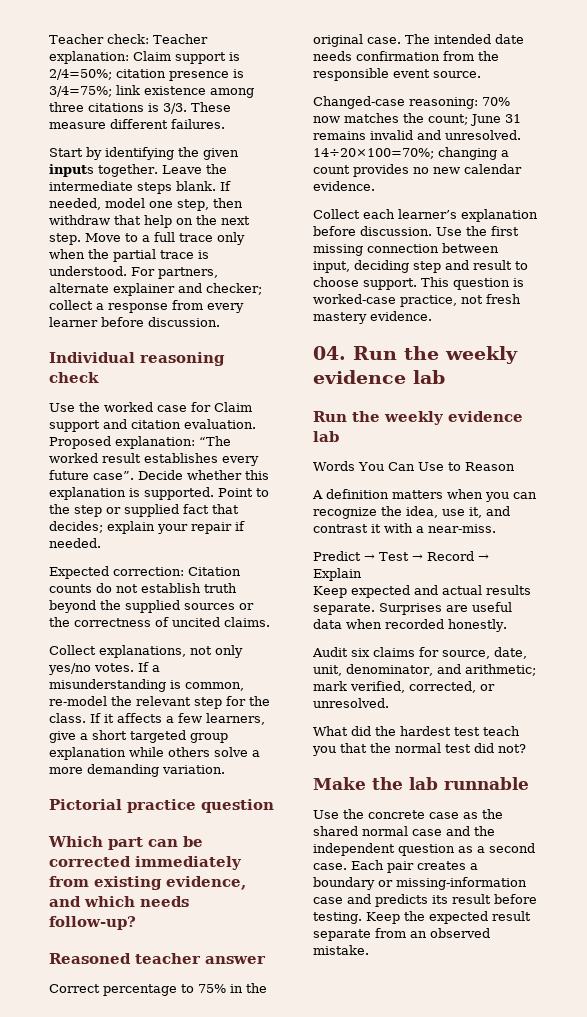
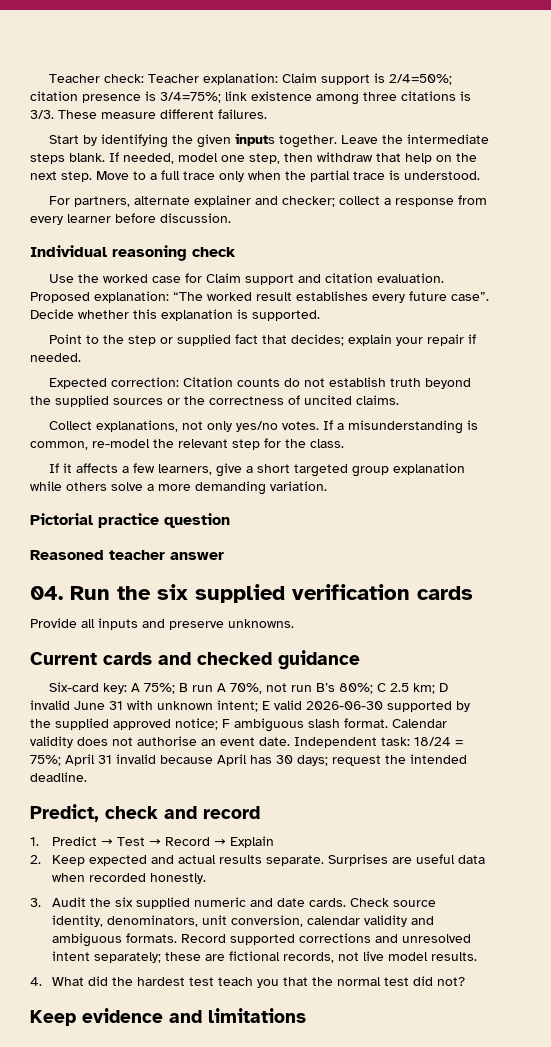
(127, 271) none -> (480, 175) //
(214, 493) none -> (320, 315) //
(86, 718) none -> (344, 443) //
[48,836,203,850] [49,856,242,870] [49,876,246,890] [49,896,189,907] [49,916,136,930] [49,953,266,964] [49,983,267,996] [313,34,524,47] [313,51,499,61] [313,68,481,81] [313,96,510,109] [313,113,521,126] [313,130,521,140] [313,147,509,160] [313,164,522,177] [313,181,375,191] [313,209,538,222] [313,226,519,236] [313,243,499,256] [313,260,528,273] [313,277,524,290] [313,294,521,307] [313,311,432,324] [313,346,518,364] [313,370,445,384] [313,411,523,425] [313,431,339,442] [313,461,515,471] [312,489,537,502] [313,506,510,519] [313,523,496,533] Which part can be corrected immediately from existing evidence, and which needs follow-up? // Reasoned teacher answer // Correct percentage to 75% in the original case. The intended date needs confirmation from the responsible event source. // Changed-case reasoning: 70% now matches the count; June 31 remains invalid and unresolved. 14÷20×100=70%; changing a count provides no new calendar evidence. // Collect each learner’s explanation before discussion. Use the first missing connection between input, deciding step and result to choose support. This question is worked-case practice, not fresh mastery evidence. // 04. Run the weekly evidence lab // Run the weekly evidence lab // Words You Can Use to Reason // A definition matters when you can recognize the idea, use it, and contrast it with a near-miss. // -> [30,550,224,560] [30,584,473,603] [30,618,294,630] [30,650,360,670] [48,682,448,694] [30,700,470,712] [30,718,447,732] [30,736,463,748] [30,754,467,766] [30,772,87,782] [30,804,260,822] [30,837,39,846] Reasoned teacher answer // 04. Run the six supplied verification cards // Provide all inputs and preserve unknowns. // Current cards and checked guidance // Six-card key: A 75%; B run A 70%, not run B’s 80%; C 2.5 km; D invalid June 31 with unknown intent; E valid 2026-06-30 supported by the supplied approved notice; F ambiguous slash format. Calendar validity does not authorise an event date. Independent task: 18/24 = 75%; April 31 invalid because April has 30 days; request the intended deadline. // Predict, check and record // 1.
(362, 574) none -> [30,855,41,864] 2.
[312,647,527,659] [313,664,536,676] [313,681,495,693] [313,698,389,708] Audit six claims for source, date, unit, denominator, and arithmetic; mark verified, corrected, or unresolved. // -> [30,897,437,909] [52,915,435,927] [52,933,472,947] [52,951,478,963] [30,977,42,986] 3. Audit the six supplied numeric and date cards. Check source identity, denominators, unit conversion, calendar validity and ambiguous formats. Record supported corrections and unresolved intent separately; these are fictional records, not live model results. // 4.
[313,777,529,790] [313,809,503,819] [313,826,495,836] [313,843,535,856] [313,860,478,873] [313,877,527,890] [313,894,537,907] [313,911,531,924] [313,928,490,941] [313,945,369,955] Make the lab runnable // Use the concrete case as the shared normal case and the independent question as a second case. Each pair creates a boundary or missing-information case and predicts its result before testing. Keep the expected result separate from an observed mistake. -> [30,1008,306,1026] Keep evidence and limitations

